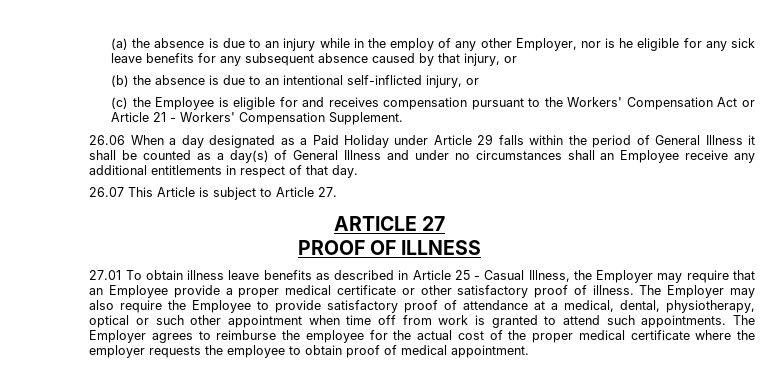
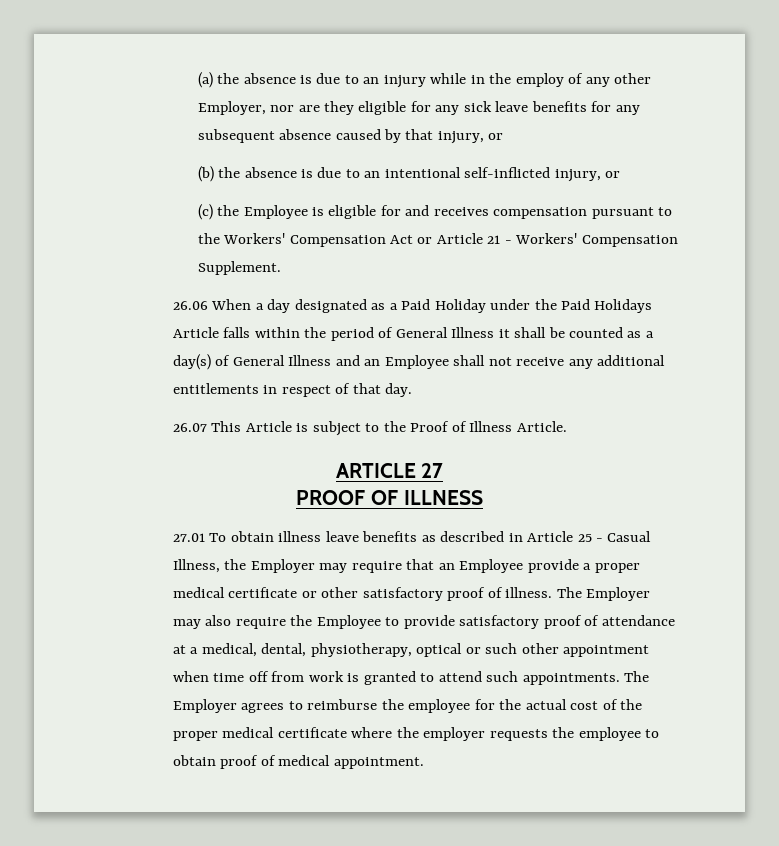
[605,38,634,48] is he -> [298,101,354,115] are they
[433,134,494,145] Article 29 -> [534,299,653,313] [172,327,219,338] the Paid Holidays Article
[414,150,680,163] under no circumstances shall an Employee -> [364,355,512,369] an Employee shall not
[276,187,338,197] Article 27. -> [383,421,567,432] the Proof of Illness Article.

